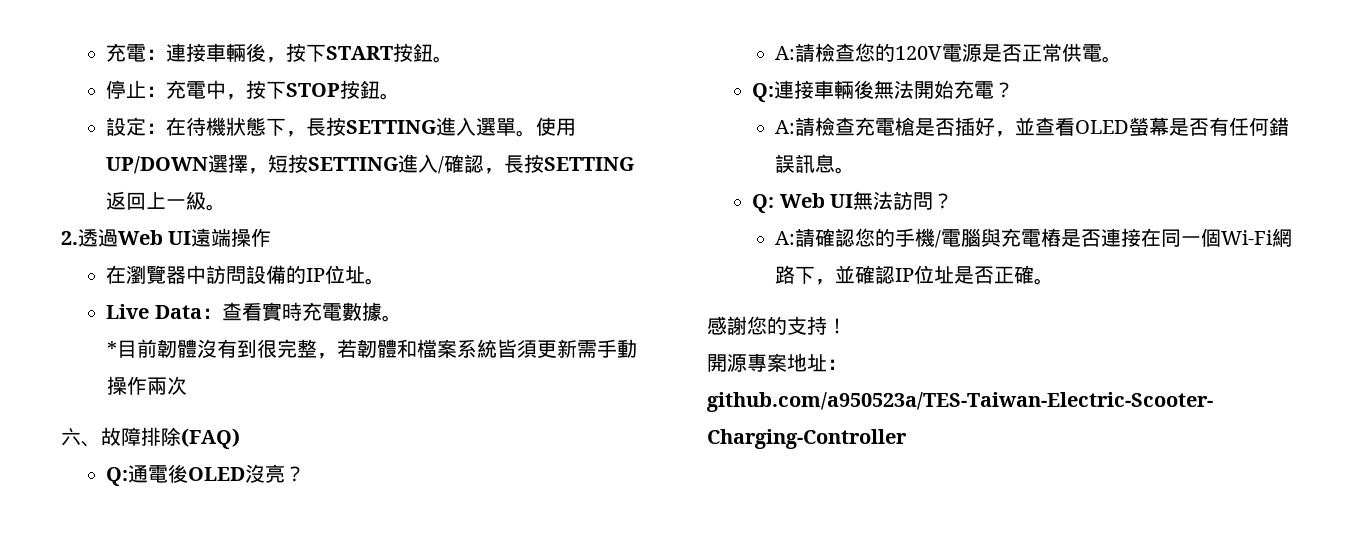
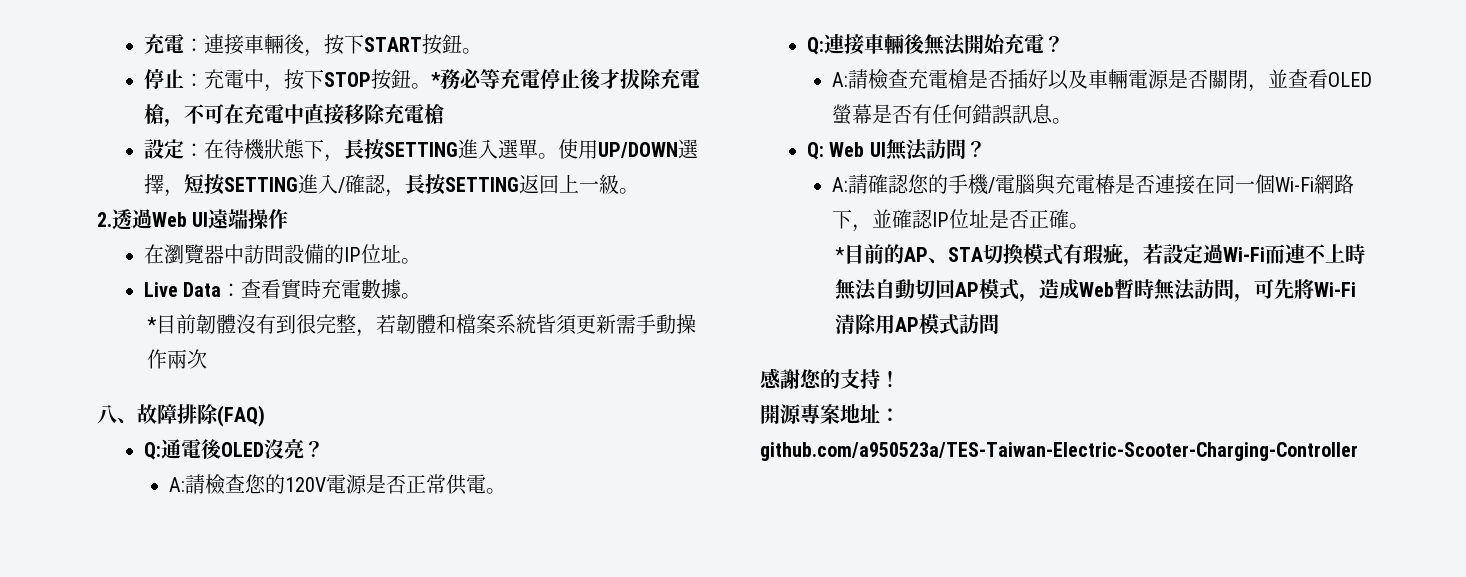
(401, 96) none -> [430,68,700,90] [143,103,444,127] *務必等充電停止後才拔除充電槍，不可在充電中直接移除充電槍
[61,428,81,446] 六 -> [97,404,117,424] 八
(996, 126) none -> [1047,69,1248,90] 以及車輛電源是否關閉
(1055, 281) none -> [834,243,1365,267] [834,279,1356,302] [834,314,999,335] // *目前的AP、STA切換模式有瑕疵，若設定過Wi-Fi而連不上時無法自動切回AP模式，造成Web暫時無法訪問，可先將Wi-Fi清除用AP模式訪問

